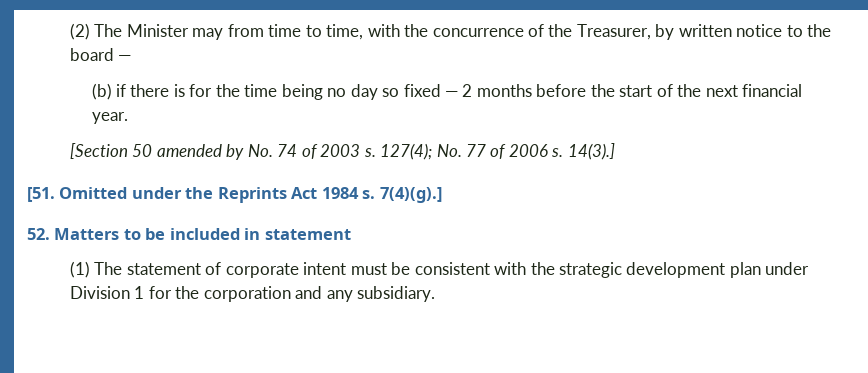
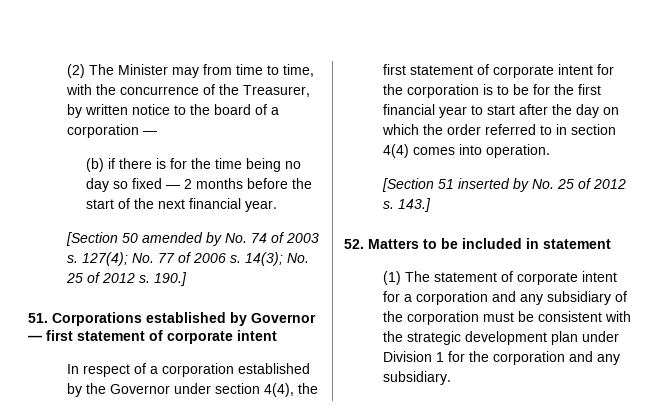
(115, 54) none -> [254,104,279,115] [66,124,139,138] of a corporation
[567,143,615,160] [27,187,442,203] 14(3).] // [51. Omitted under the Reprints Act 1984 s. 7(4)(g).] -> [244,252,309,266] [65,272,187,286] [28,312,316,326] [28,330,277,344] [66,363,310,377] [66,383,318,397] [382,64,614,78] [382,84,601,98] [382,104,619,118] [381,124,616,135] [382,144,550,158] [381,178,626,192] [382,198,431,212] 14(3); No. 25 of 2012 s. 190.] // 51. Corporations established by Governor — first statement of corporate intent // In respect of a corporation established by the Governor under section 4(4), the first statement of corporate intent for the corporation is to be for the first financial year to start after the day on which the order referred to in section 4(4) comes into operation. // [Section 51 inserted by No. 25 of 2012 s. 143.]
(347, 268) none -> [382,291,627,305] [382,311,479,325] for a corporation and any subsidiary of the corporation

